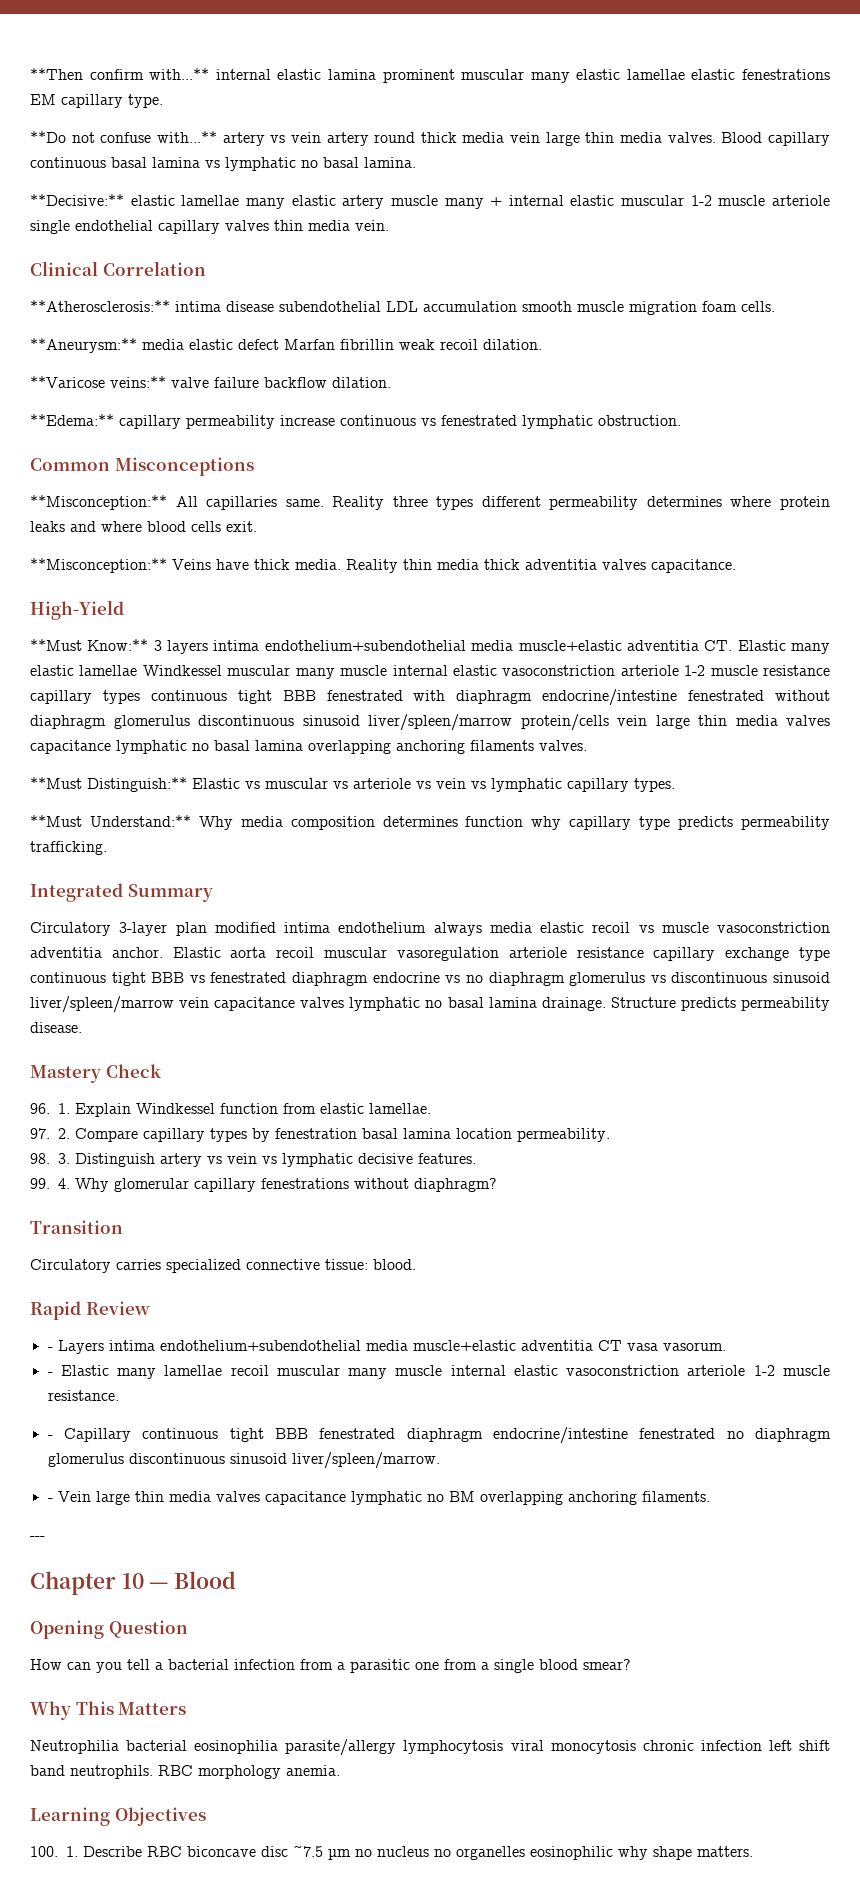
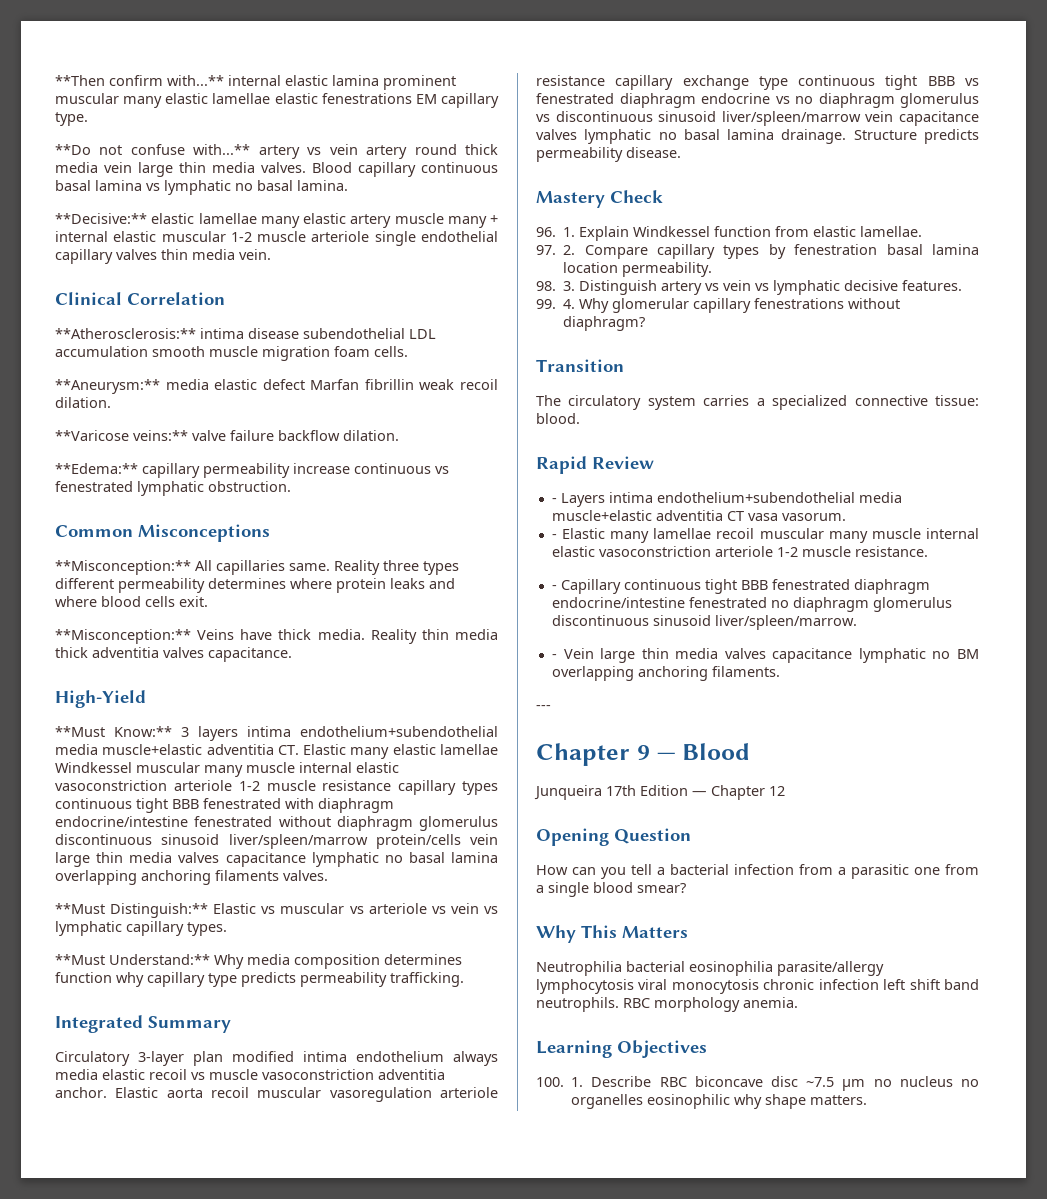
[30,1259,161,1273] Circulatory carries -> [536,395,765,410] The circulatory system carries a
[121,1573,144,1589] 10 -> [636,745,650,760] 9
(237, 1580) none -> [534,785,785,800] // Junqueira 17th Edition — Chapter 12

